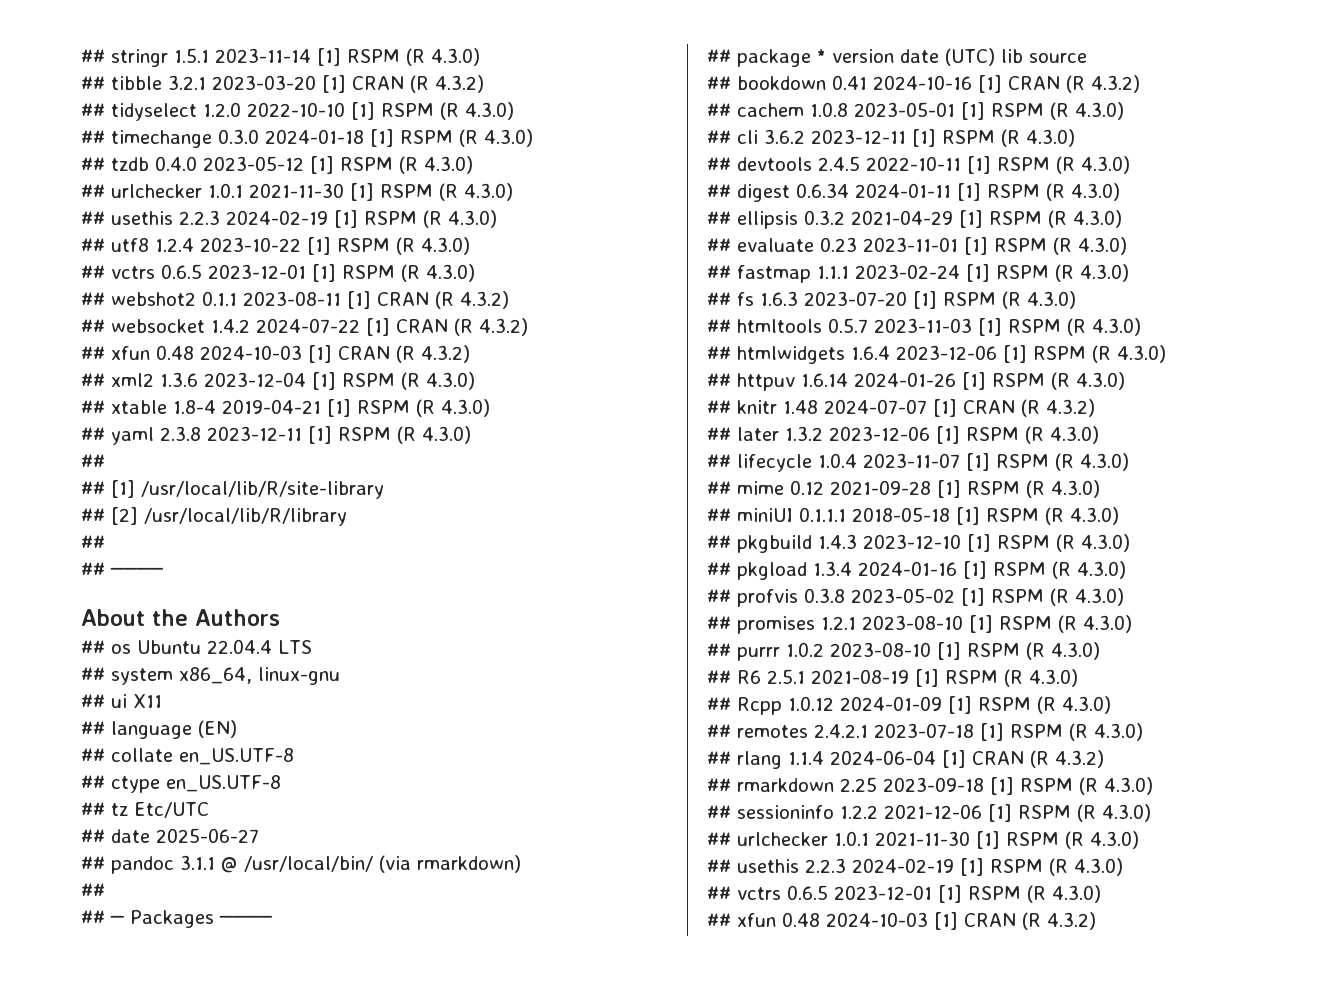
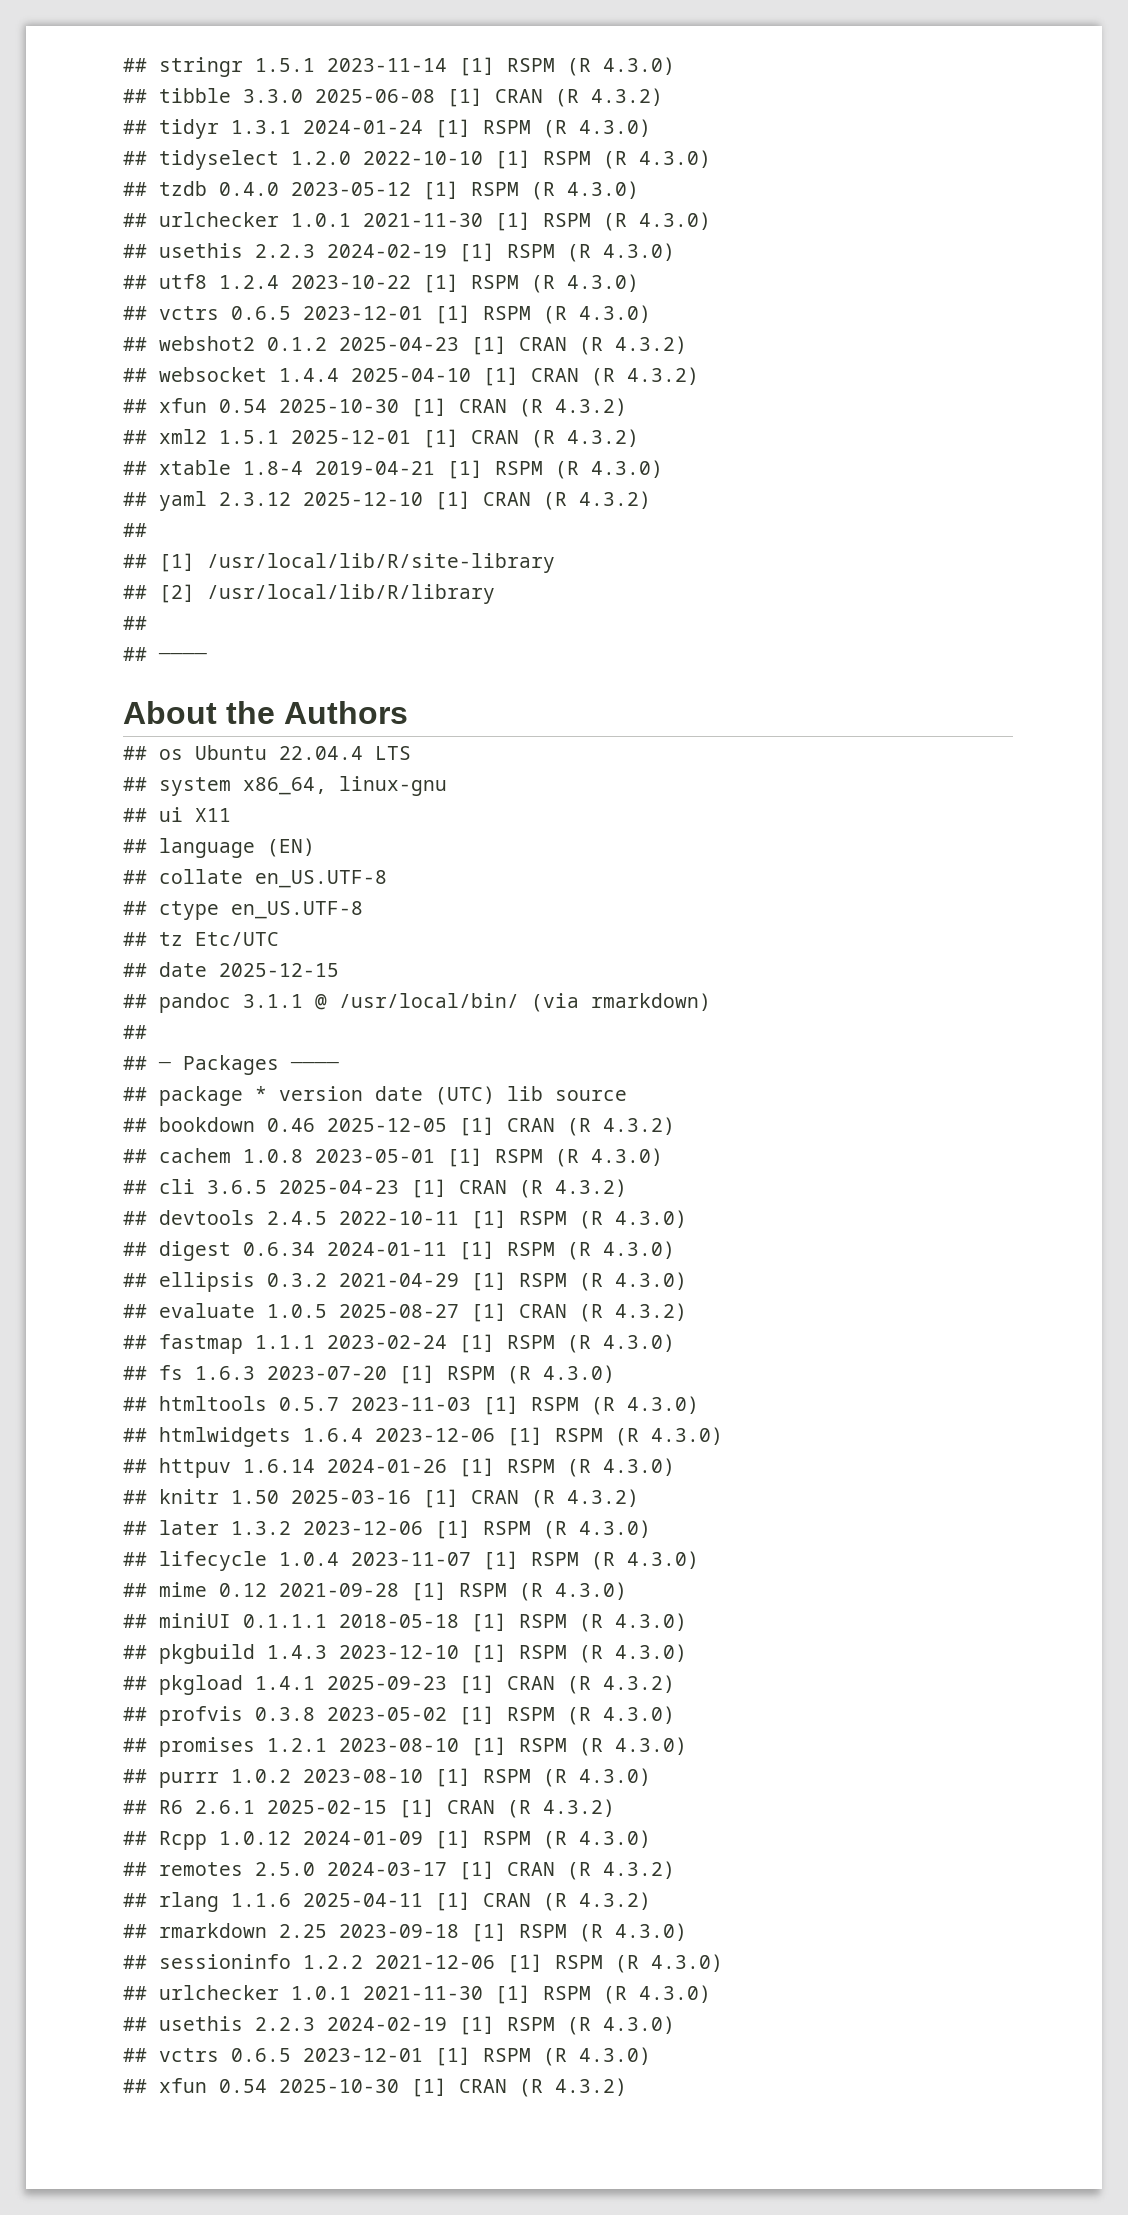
[168,75,484,93] [81,102,514,121] [81,129,364,148] 3.2.1 2023-03-20 [1] CRAN (R 4.3.2) // ## tidyselect 1.2.0 2022-10-10 [1] RSPM (R 4.3.0) // ## timechange 0.3.0 2024-01-18 -> [243,88,663,107] [123,119,651,139] [123,150,483,170] 3.3.0 2025-06-08 [1] CRAN (R 4.3.2) // ## tidyr 1.3.1 2024-01-24 [1] RSPM (R 4.3.0) // ## tidyselect 1.2.0 2022-10-10
[202,291,341,306] 0.1.1 2023-08-11 -> [267,337,459,351] 0.1.2 2025-04-23
[211,318,360,333] 1.4.2 2024-07-22 -> [279,368,471,382] 1.4.4 2025-04-10
[156,345,302,360] 0.48 2024-10-03 -> [219,399,399,413] 0.54 2025-10-30
[160,372,475,390] 1.3.6 2023-12-04 [1] RSPM (R 4.3.0) -> [219,429,639,448] 1.5.1 2025-12-01 [1] CRAN (R 4.3.2)
[160,426,471,444] 2.3.8 2023-12-11 [1] RSPM (R 4.3.0) -> [219,491,651,510] 2.3.12 2025-12-10 [1] CRAN (R 4.3.2)
[156,828,259,843] 2025-06-27 -> [219,963,339,977] 2025-12-15
[832,75,972,90] 0.41 2024-10-16 -> [267,1118,447,1132] 0.46 2025-12-05
[764,129,1075,147] 3.6.2 2023-12-11 [1] RSPM (R 4.3.0) -> [207,1179,627,1198] 3.6.5 2025-04-23 [1] CRAN (R 4.3.2)
[820,237,1127,255] 0.23 2023-11-01 [1] RSPM (R 4.3.0) -> [267,1303,687,1322] 1.0.5 2025-08-27 [1] CRAN (R 4.3.2)
[783,399,927,414] 1.48 2024-07-07 -> [231,1490,411,1504] 1.50 2025-03-16
[813,561,1126,579] 1.3.4 2024-01-16 [1] RSPM (R 4.3.0) -> [255,1675,675,1694] 1.4.1 2025-09-23 [1] CRAN (R 4.3.2)
[767,669,1078,687] 2.5.1 2021-08-19 [1] RSPM (R 4.3.0) -> [195,1799,615,1818] 2.6.1 2025-02-15 [1] CRAN (R 4.3.2)
[814,723,1143,741] 2.4.2.1 2023-07-18 [1] RSPM (R 4.3.0) -> [255,1861,675,1880] 2.5.0 2024-03-17 [1] CRAN (R 4.3.2)
[788,750,936,765] 1.1.4 2024-06-04 -> [231,1893,423,1907] 1.1.6 2025-04-11
[782,912,928,927] 0.48 2024-10-03 -> [219,2079,399,2093] 0.54 2025-10-30

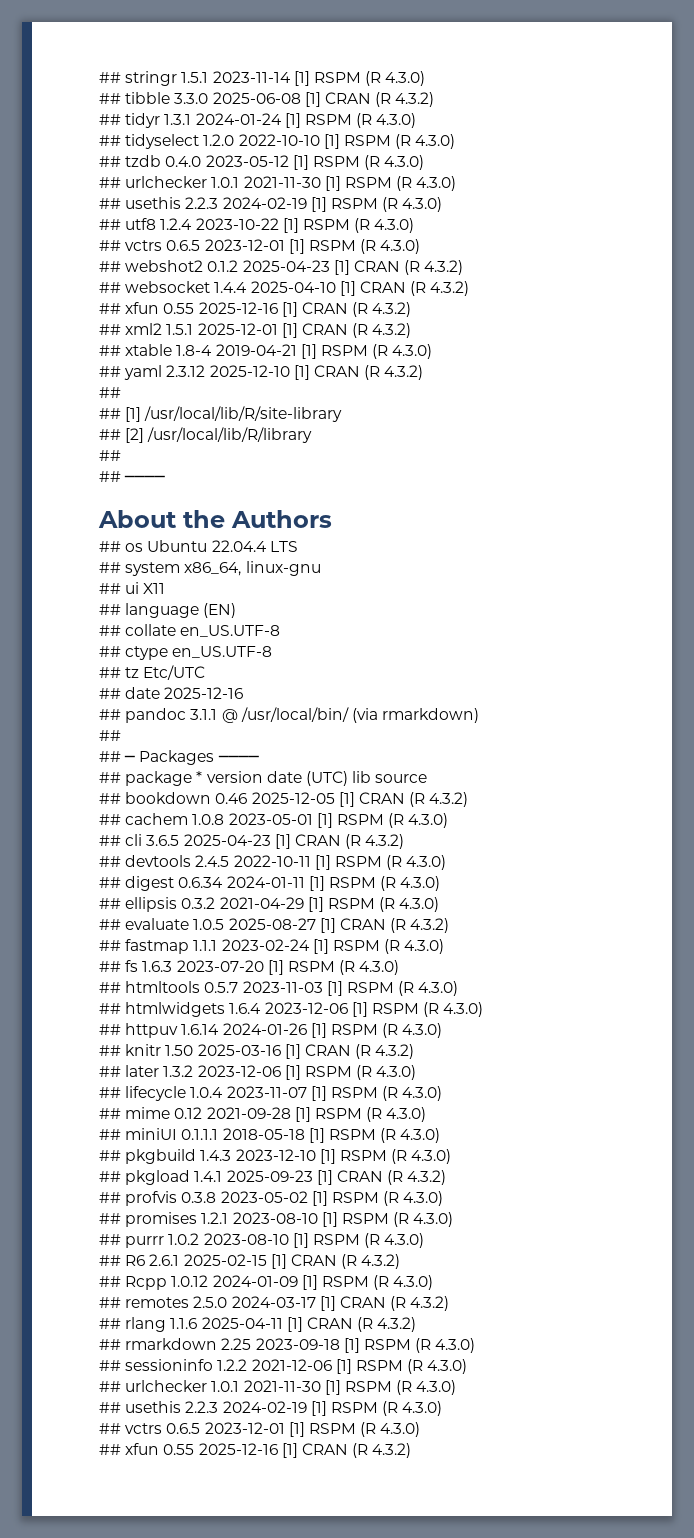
[219,399,399,413] 0.54 2025-10-30 -> [163,302,278,314] 0.55 2025-12-16
[219,963,339,977] 2025-12-15 -> [164,687,244,699] 2025-12-16
[219,2079,399,2093] 0.54 2025-10-30 -> [163,1443,278,1455] 0.55 2025-12-16

